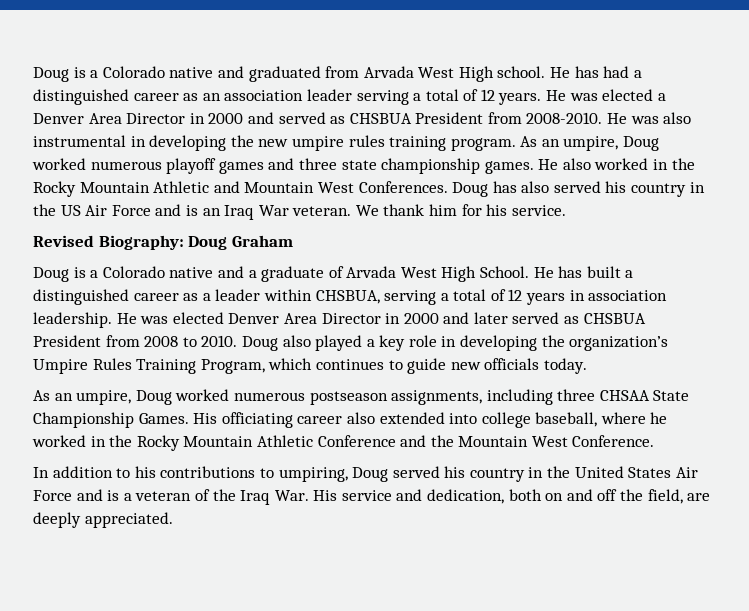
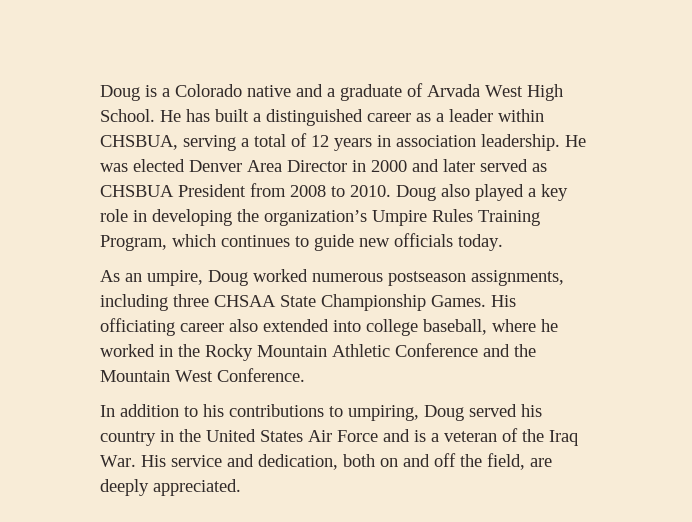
[33,66,642,82] [33,89,666,105] [33,112,692,124] [33,135,660,151] [32,158,695,174] [33,181,705,197] [33,204,566,220] [33,235,293,250] [33,266,244,282] Doug is a Colorado native and graduated from Arvada West High school. He has had a distinguished career as an association leader serving a total of 12 years. He was elected a Denver Area Director in 2000 and served as CHSBUA President from 2008-2010. He was also instrumental in developing the new umpire rules training program. As an umpire, Doug worked numerous playoff games and three state championship games. He also worked in the Rocky Mountain Athletic and Mountain West Conferences. Doug has also served his country in the US Air Force and is an Iraq War veteran. We thank him for his service. // Revised Biography: Doug Graham // Doug is a Colorado native and -> [100,84,323,101] Doug is a Colorado native and

